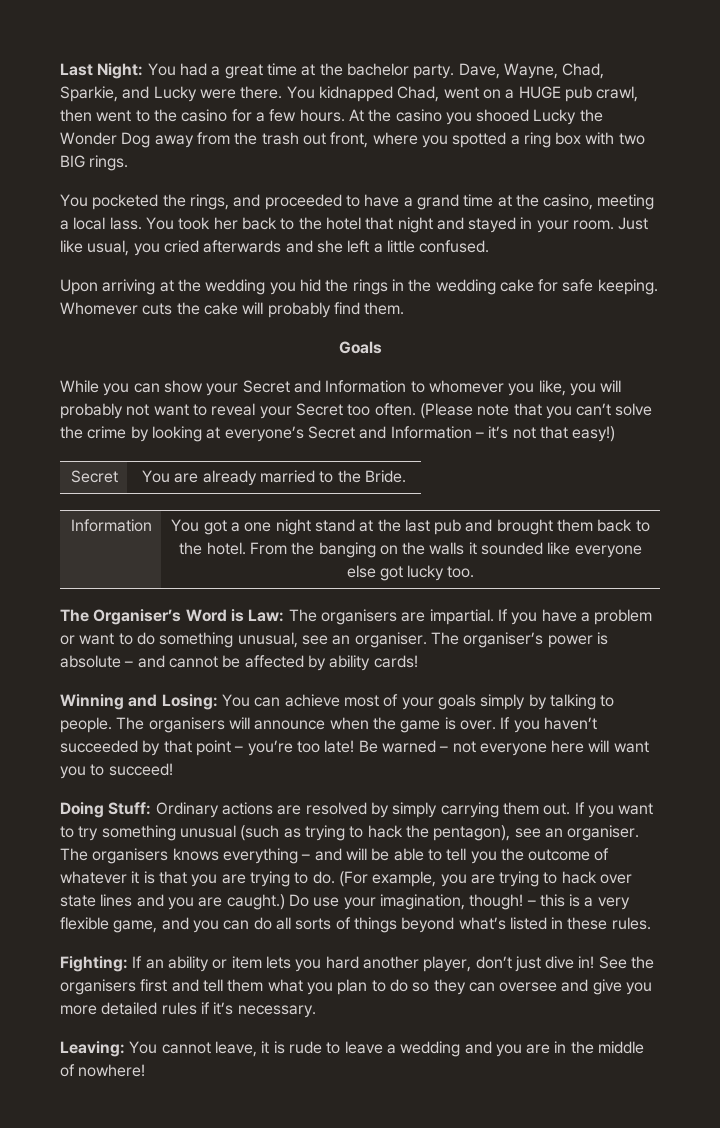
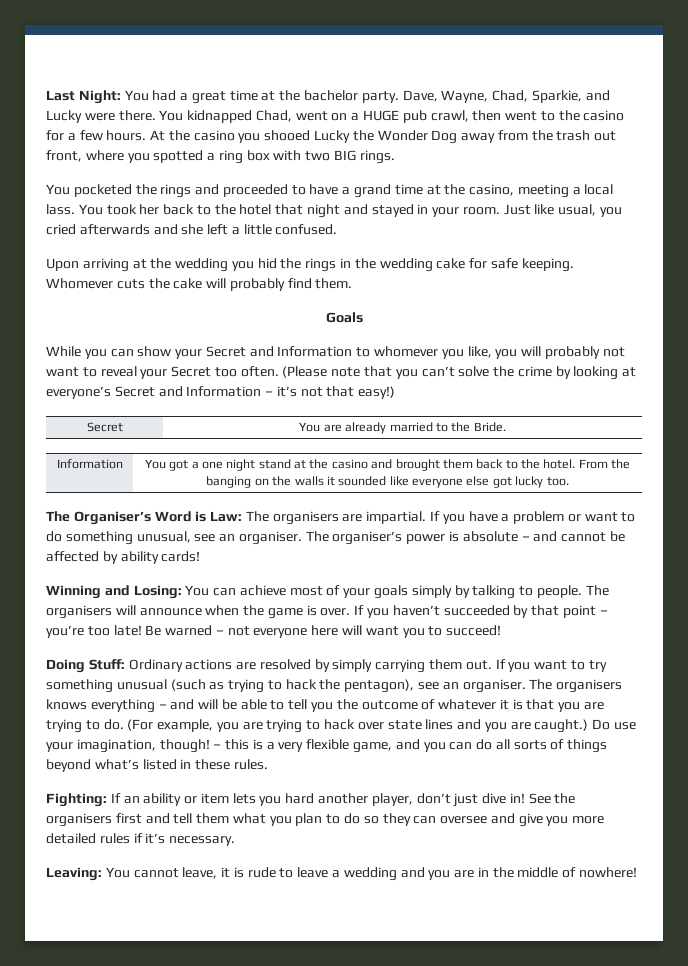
[189,194,229,210] rings, -> [160,184,192,198] rings
[404,519,462,535] last pub -> [331,459,368,469] casino

